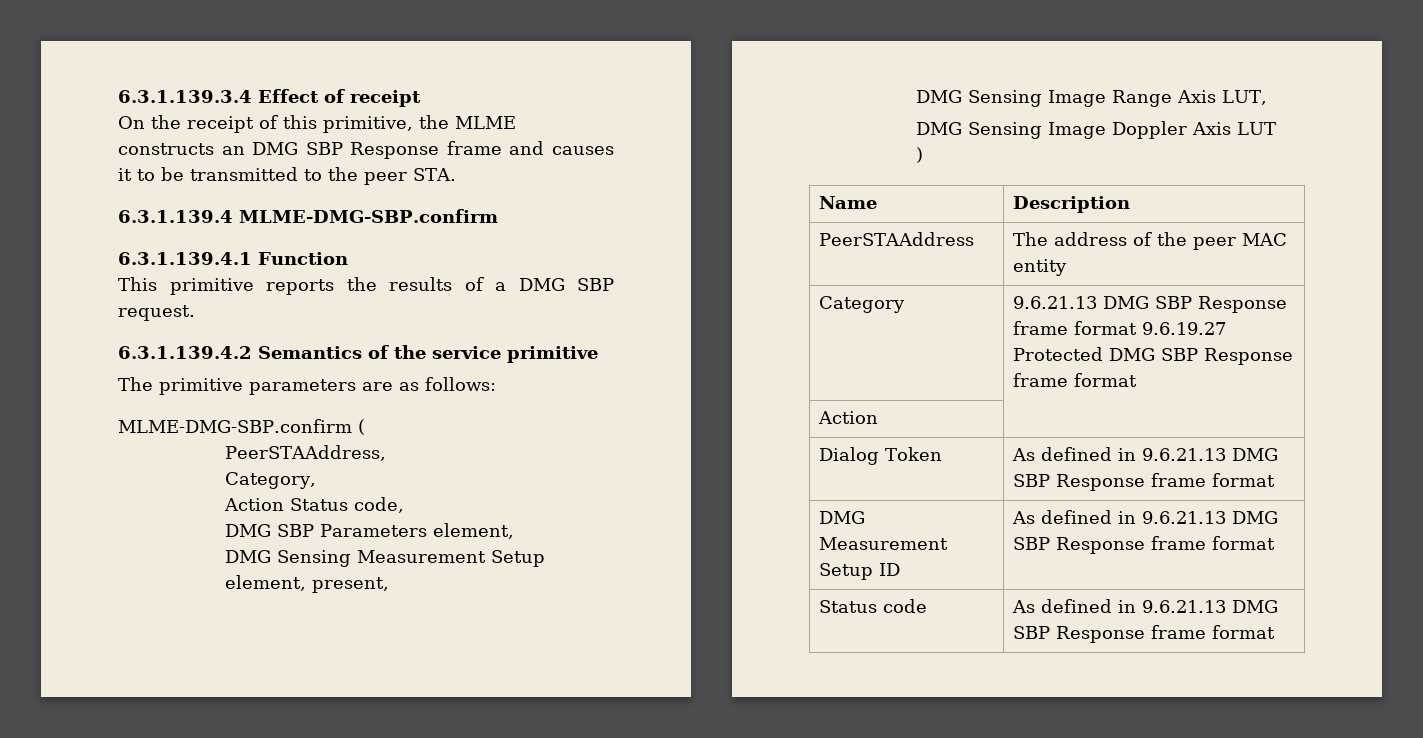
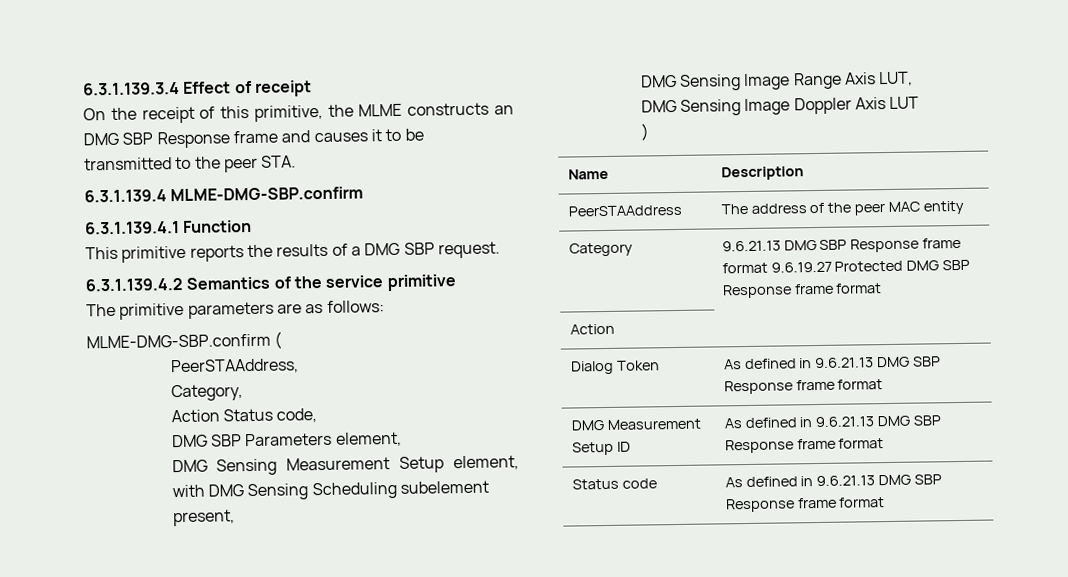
(306, 583) none -> [171,480,489,501] with DMG Sensing Scheduling subelement

